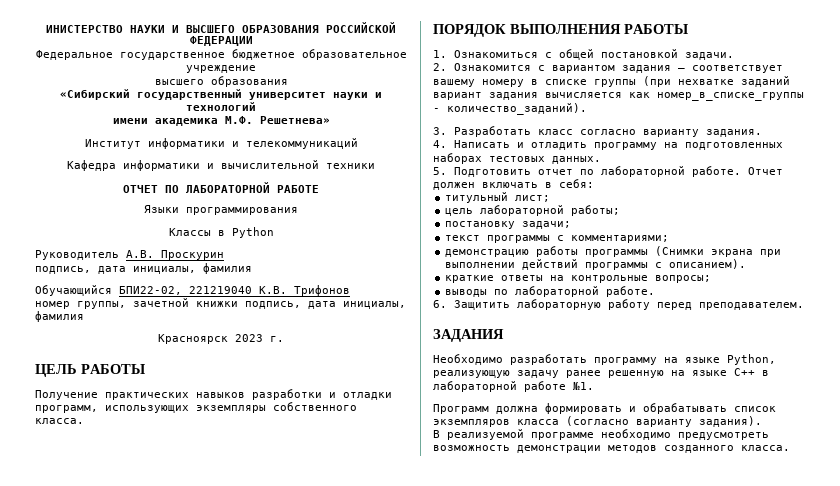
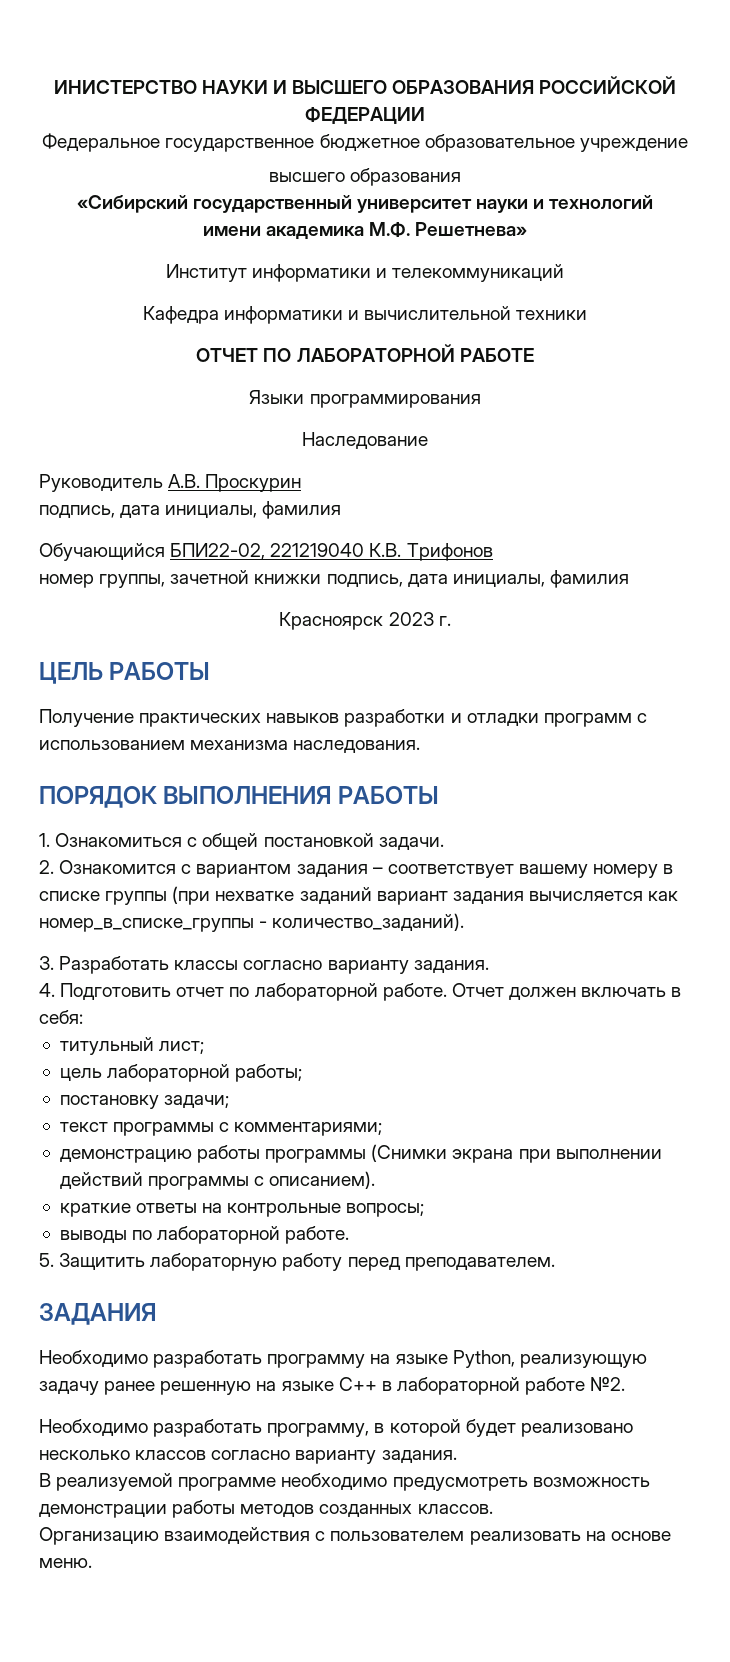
[168,227,274,238] Классы в Python -> [302,432,428,449] Наследование
[35,402,357,413] [35,418,84,424] программ, использующих экземпляры собственного класса. -> [543,713,647,727] [39,740,421,753] программ c использованием механизма наследования.
[538,129,573,135] класс -> [174,960,239,970] классы
[454,140,783,150] [433,153,601,164] [433,167,447,175] Написать и отладить программу на подготовленных наборах тестовых данных. // 5. -> (55, 990) none
[433,300,447,308] 6. -> [39,1253,54,1267] 5.
[573,381,594,390] [433,403,776,414] [433,416,762,427] №1. // Программ должна формировать и обрабатывать список экземпляров класса (согласно варианту задания). -> [590,1377,626,1391] [39,1419,633,1437] [39,1450,457,1464] №2. // Необходимо разработать программу, в которой будет реализовано несколько классов согласно варианту задания.
[608,445,790,453] методов созданного класса. -> [172,1500,493,1518] [39,1527,671,1545] [39,1558,92,1568] работы методов созданных классов. // Организацию взаимодействия с пользователем реализовать на основе меню.

